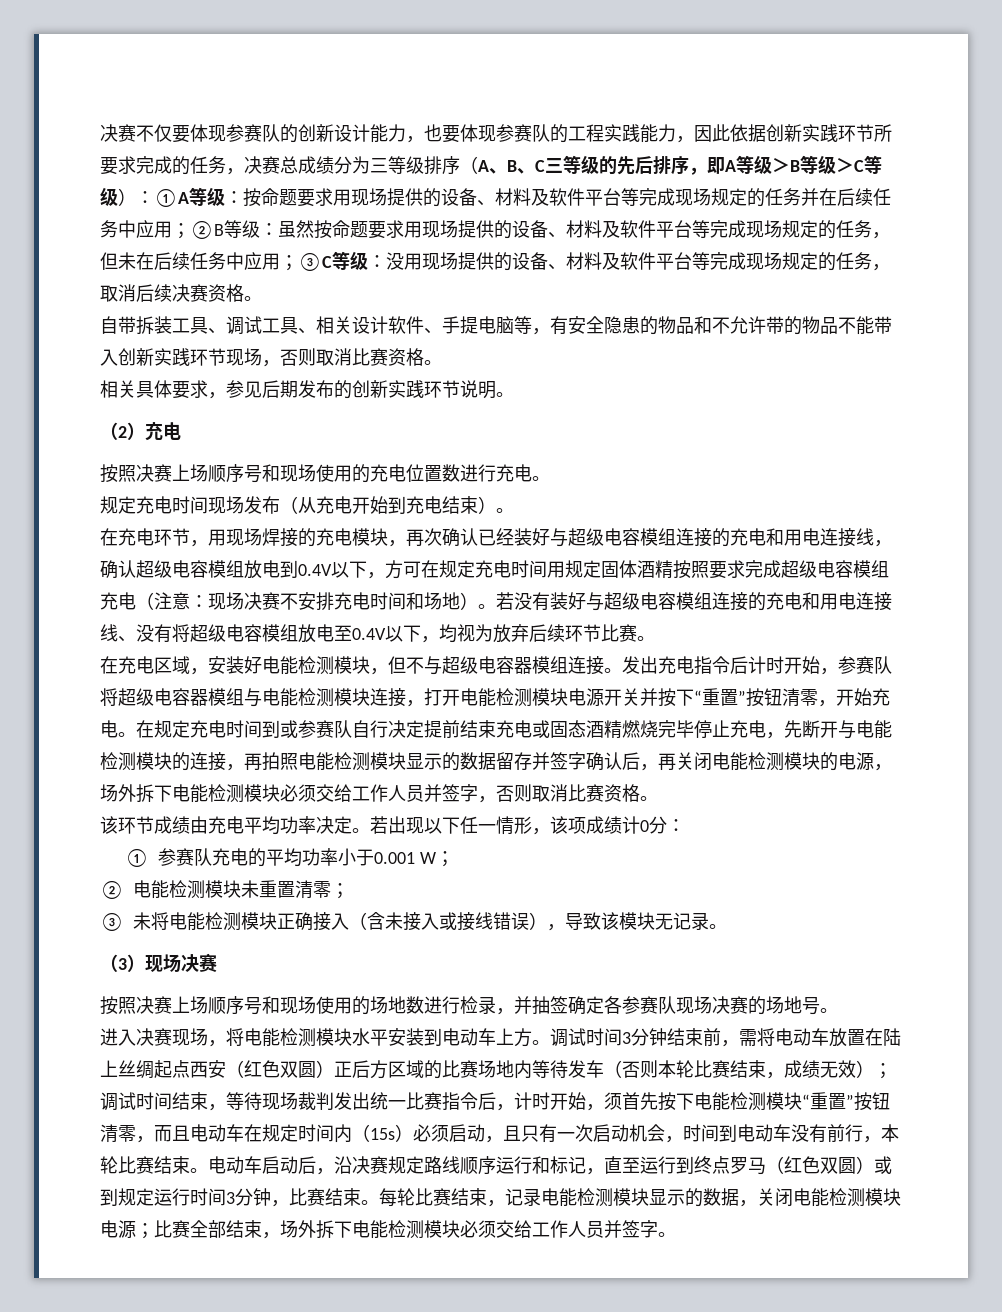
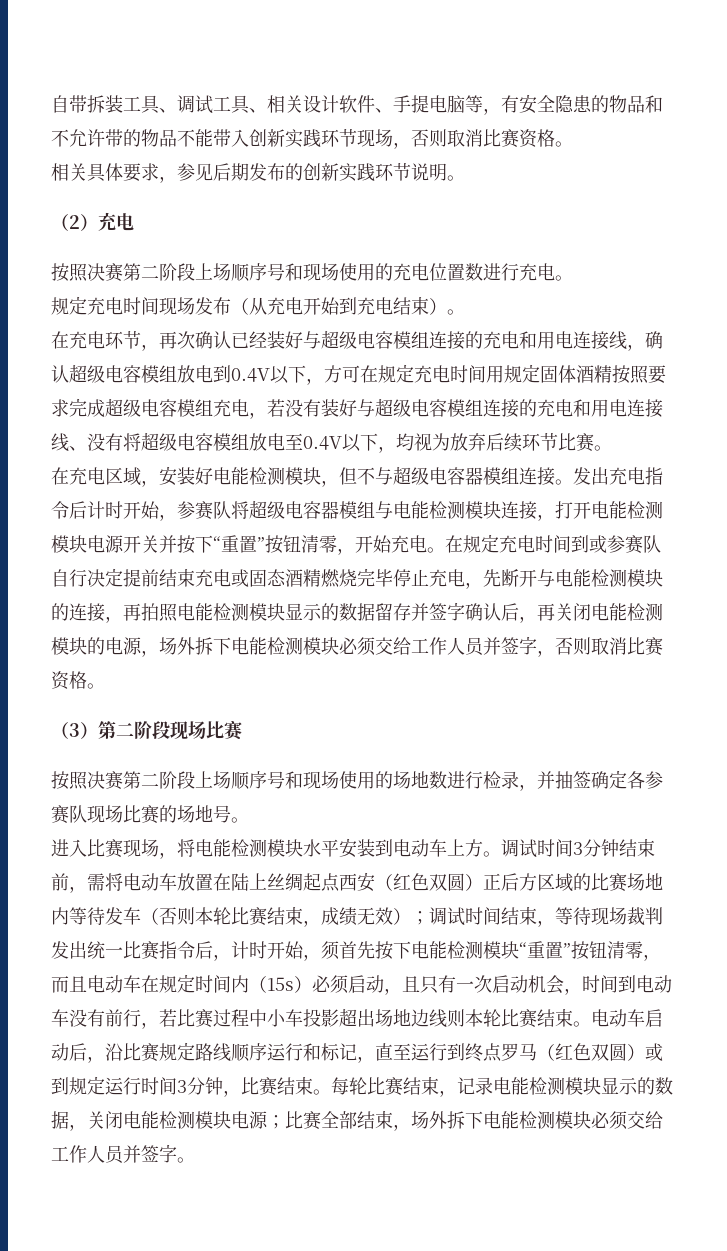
[100,124,892,143] [100,155,882,175] [100,187,891,207] [100,220,890,239] [100,251,890,271] [100,284,262,302] 决赛不仅要体现参赛队的创新设计能力，也要体现参赛队的工程实践能力，因此依据创新实践环节所要求完成的任务，决赛总成绩分为三等级排序（A、B、C三等级的先后排序，即A等级＞B等级＞C等级）：①A等级：按命题要求用现场提供的设备、材料及软件平台等完成现场规定的任务并在后续任务中应用；②B等级：虽然按命题要求用现场提供的设备、材料及软件平台等完成现场规定的任务，但未在后续任务中应用；③C等级：没用现场提供的设备、材料及软件平台等完成现场规定的任务，取消后续决赛资格。 // -> (51, 104) none
(172, 473) none -> [123,263,195,281] 第二阶段
[208,528,406,547] 用现场焊接的充电模块， -> (159, 347) none
[136,592,496,611] （注意：现场决赛不安排充电时间和场地）。 -> [249,412,267,419] ，
[100,816,685,835] [125,848,454,867] [100,880,349,899] [100,912,727,931] // 该环节成绩由充电平均功率决定。若出现以下任一情形，该项成绩计0分： // ①参赛队充电的平均功率小于0.001 W； // ②电能检测模块未重置清零； // ③未将电能检测模块正确接入（含未接入或接线错误），导致该模块无记录。 -> (105, 686) none
[145,954,199,972] 现场决 -> [98,721,224,740] 第二阶段现场比
(172, 1005) none -> [123,771,195,789] 第二阶段
[712,996,730,1014] 决 -> [123,805,141,823] 比
[136,1028,154,1046] 决 -> [87,839,105,857] 比
(881, 1139) none -> [159,1008,465,1028] 若比赛过程中小车投影超出场地边线则
[352,1156,370,1174] 决 -> [123,1043,141,1061] 比

